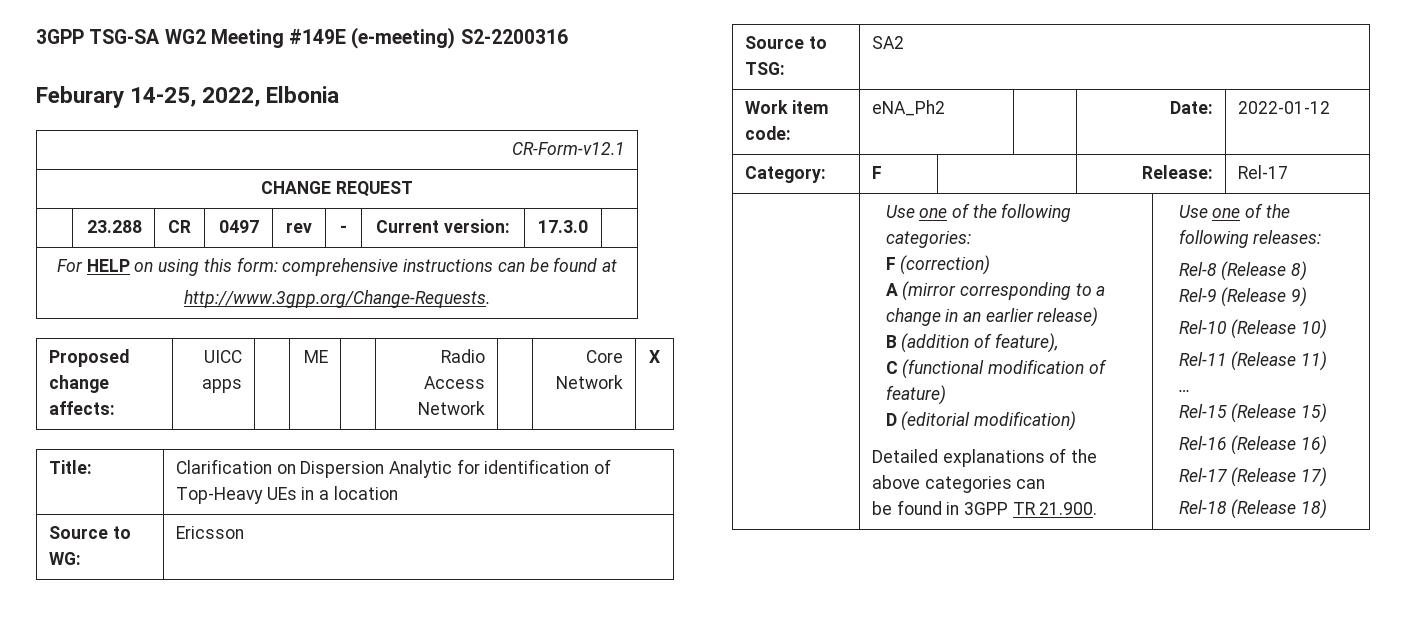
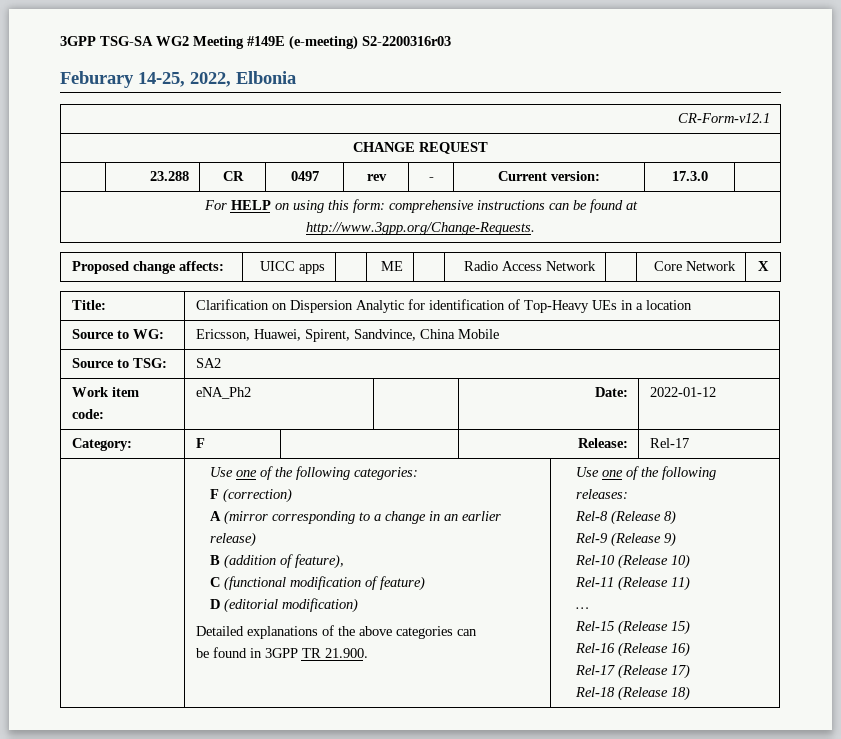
[460,29,568,44] S2-2200316 -> [362,36,451,46] S2-2200316r03
[175,526,244,539] Ericsson -> [195,329,499,342] Ericsson, Huawei, Spirent, Sandvince, China Mobile

